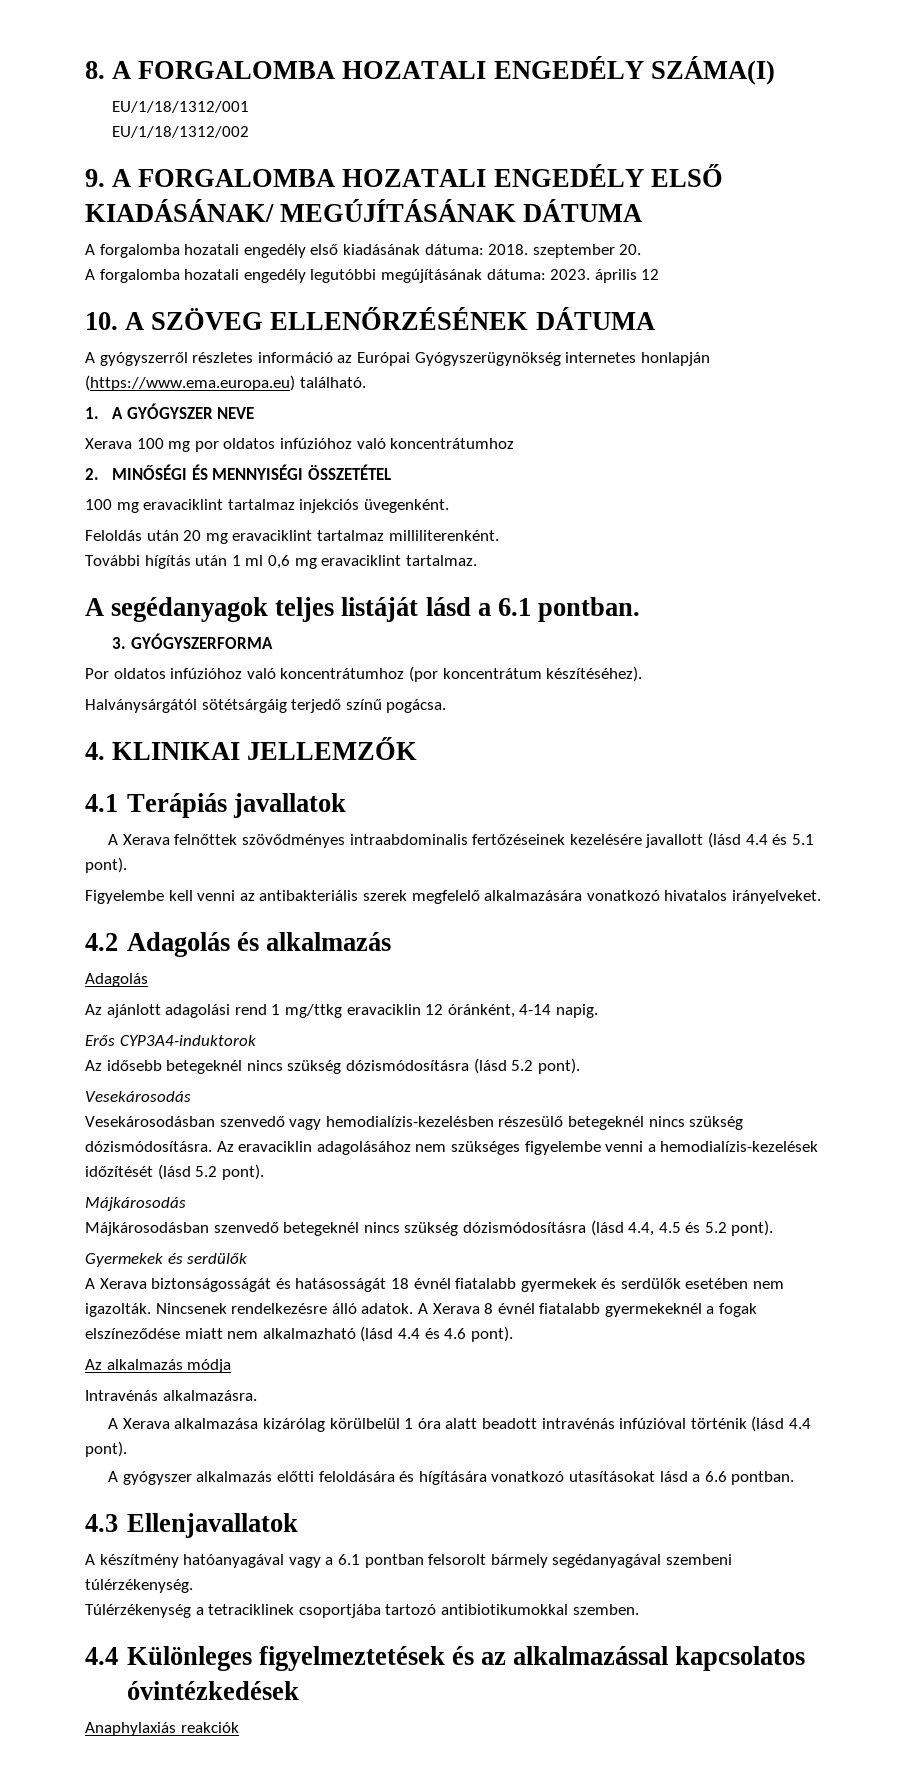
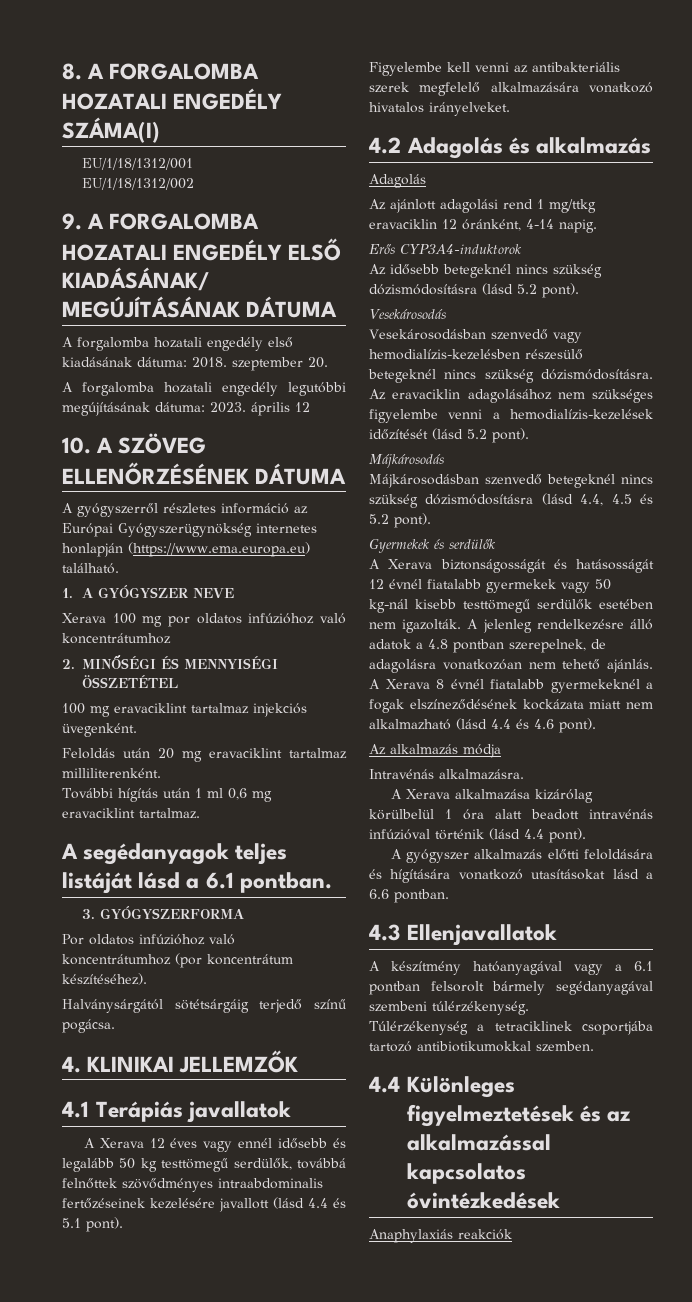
(170, 839) none -> [149,1138,347,1152] [62,1158,346,1172] 12 éves vagy ennél idősebb és legalább 50 kg testtömegű serdülők, továbbá
[390,1278,409,1289] 18 -> [369,579,384,589] 12
[601,1278,785,1289] [85,1303,414,1317] és serdülők esetében nem igazolták. Nincsenek rendelkezésre álló adatok. -> [561,579,611,593] [369,599,653,613] [369,619,653,633] [369,639,606,653] [369,659,653,673] vagy 50 kg-nál kisebb testtömegű serdülők esetében nem igazolták. A jelenleg rendelkezésre álló adatok a 4.8 pontban szerepelnek, de adagolásra vonatkozóan nem tehető ajánlás.
[85,1328,180,1339] elszíneződése -> [409,699,584,710] elszíneződésének kockázata

